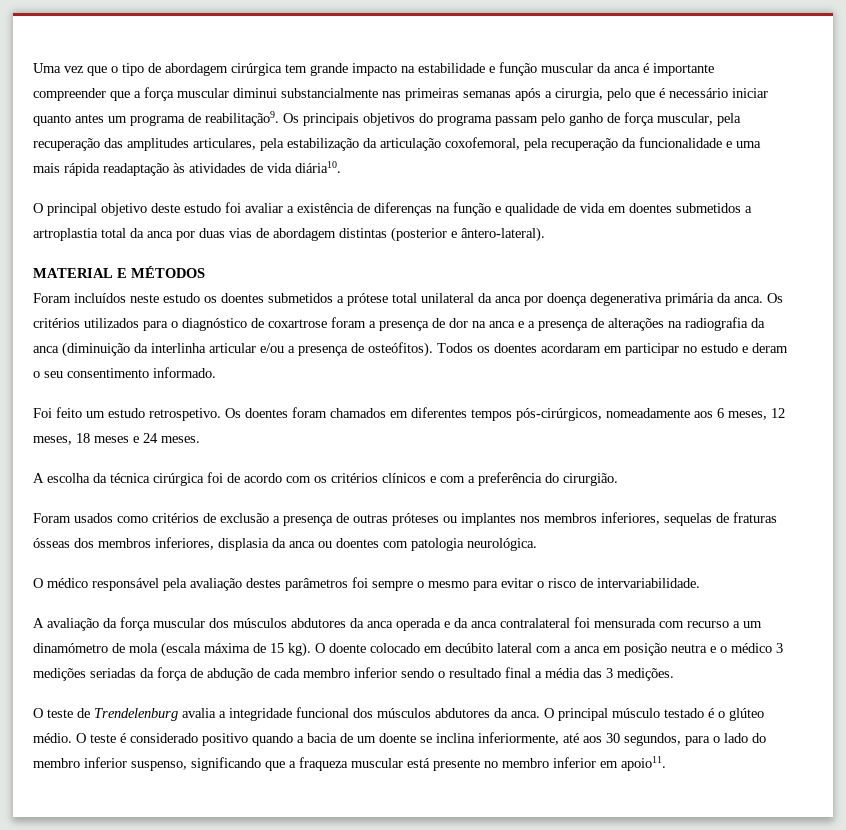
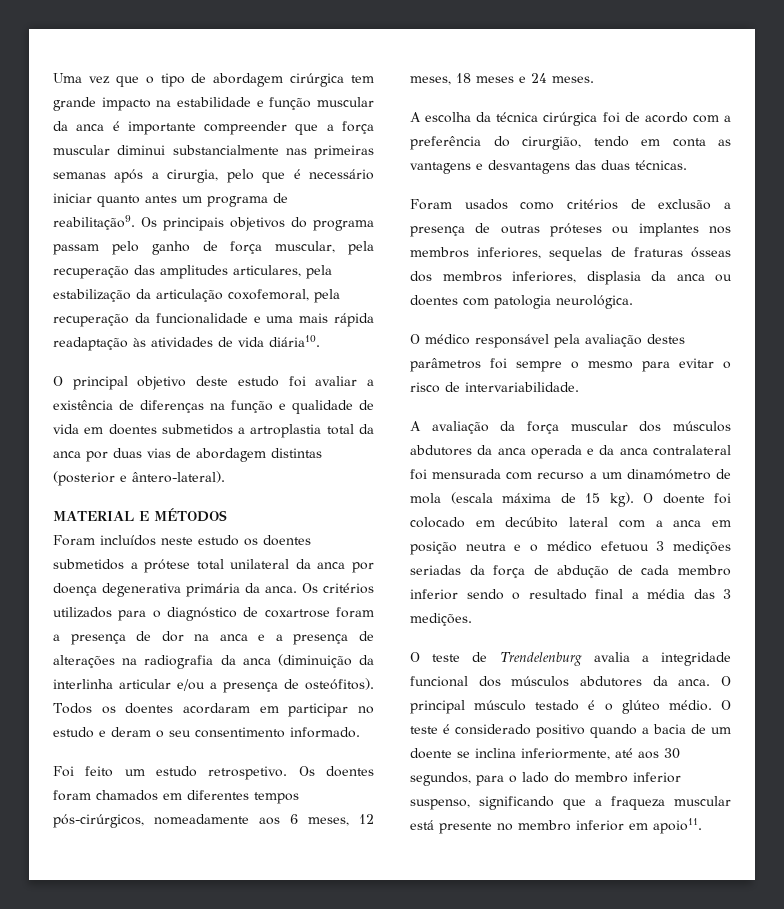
[314,472,618,486] os critérios clínicos e com a preferência do cirurgião. -> [724,115,731,122] [410,136,731,150] [410,160,687,174] a preferência do cirurgião, tendo em conta as vantagens e desvantagens das duas técnicas.
(366, 648) none -> [714,493,731,504] foi
(772, 648) none -> [600,541,649,552] efetuou

